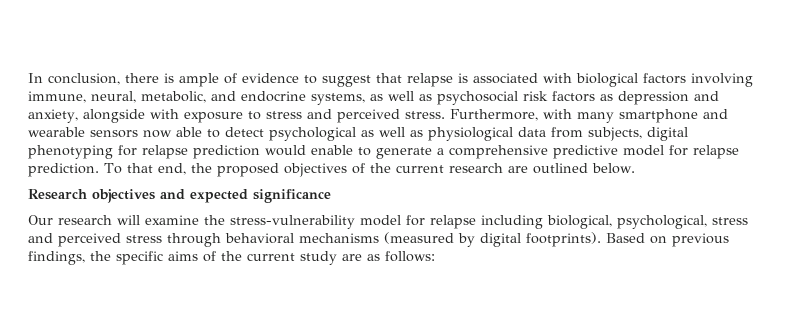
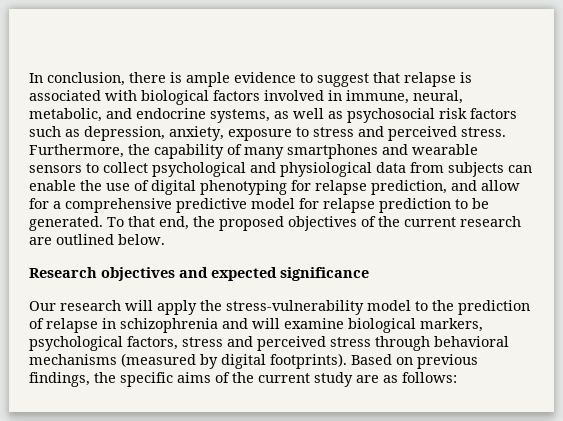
[224,73,237,84] of -> (230, 79) none
[691,73,753,87] involving -> [264,90,342,101] involved in
[600,91,719,105] [28,109,179,123] as depression and anxiety, alongside with -> [29,126,224,141] such as depression, anxiety,
[542,109,728,123] [28,127,688,141] [28,145,432,159] with many smartphone and wearable sensors now able to detect psychological as well as physiological data from subjects, digital phenotyping for relapse prediction would enable to generate -> [128,144,478,159] [29,162,532,177] [29,180,520,195] [29,198,49,209] the capability of many smartphones and wearable sensors to collect psychological and physiological data from subjects can enable the use of digital phenotyping for relapse prediction, and allow for
[28,163,99,177] prediction. -> [379,198,489,213] [29,216,103,231] prediction to be generated.
[145,215,199,225] examine -> [157,300,197,315] apply
[406,215,707,229] for relapse including biological, psychological, -> [415,300,530,315] [29,318,483,333] [29,336,178,351] to the prediction of relapse in schizophrenia and will examine biological markers, psychological factors,

